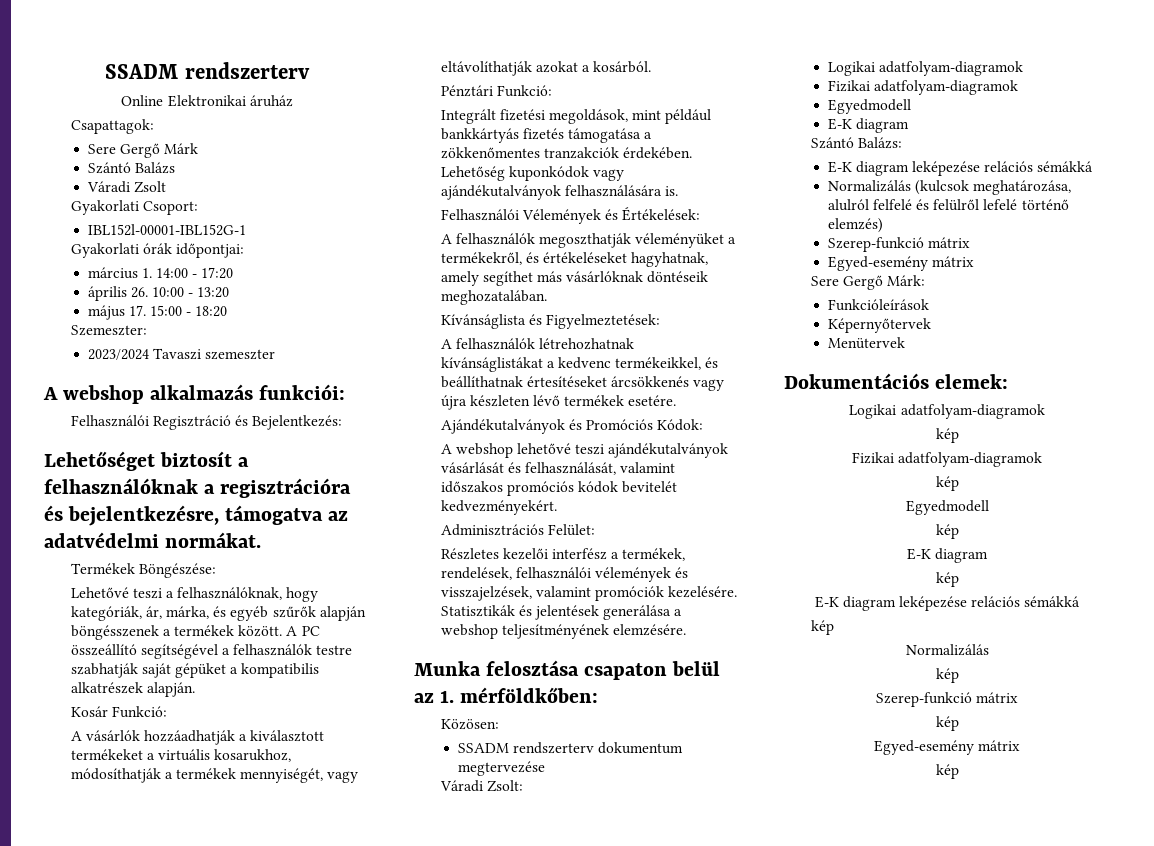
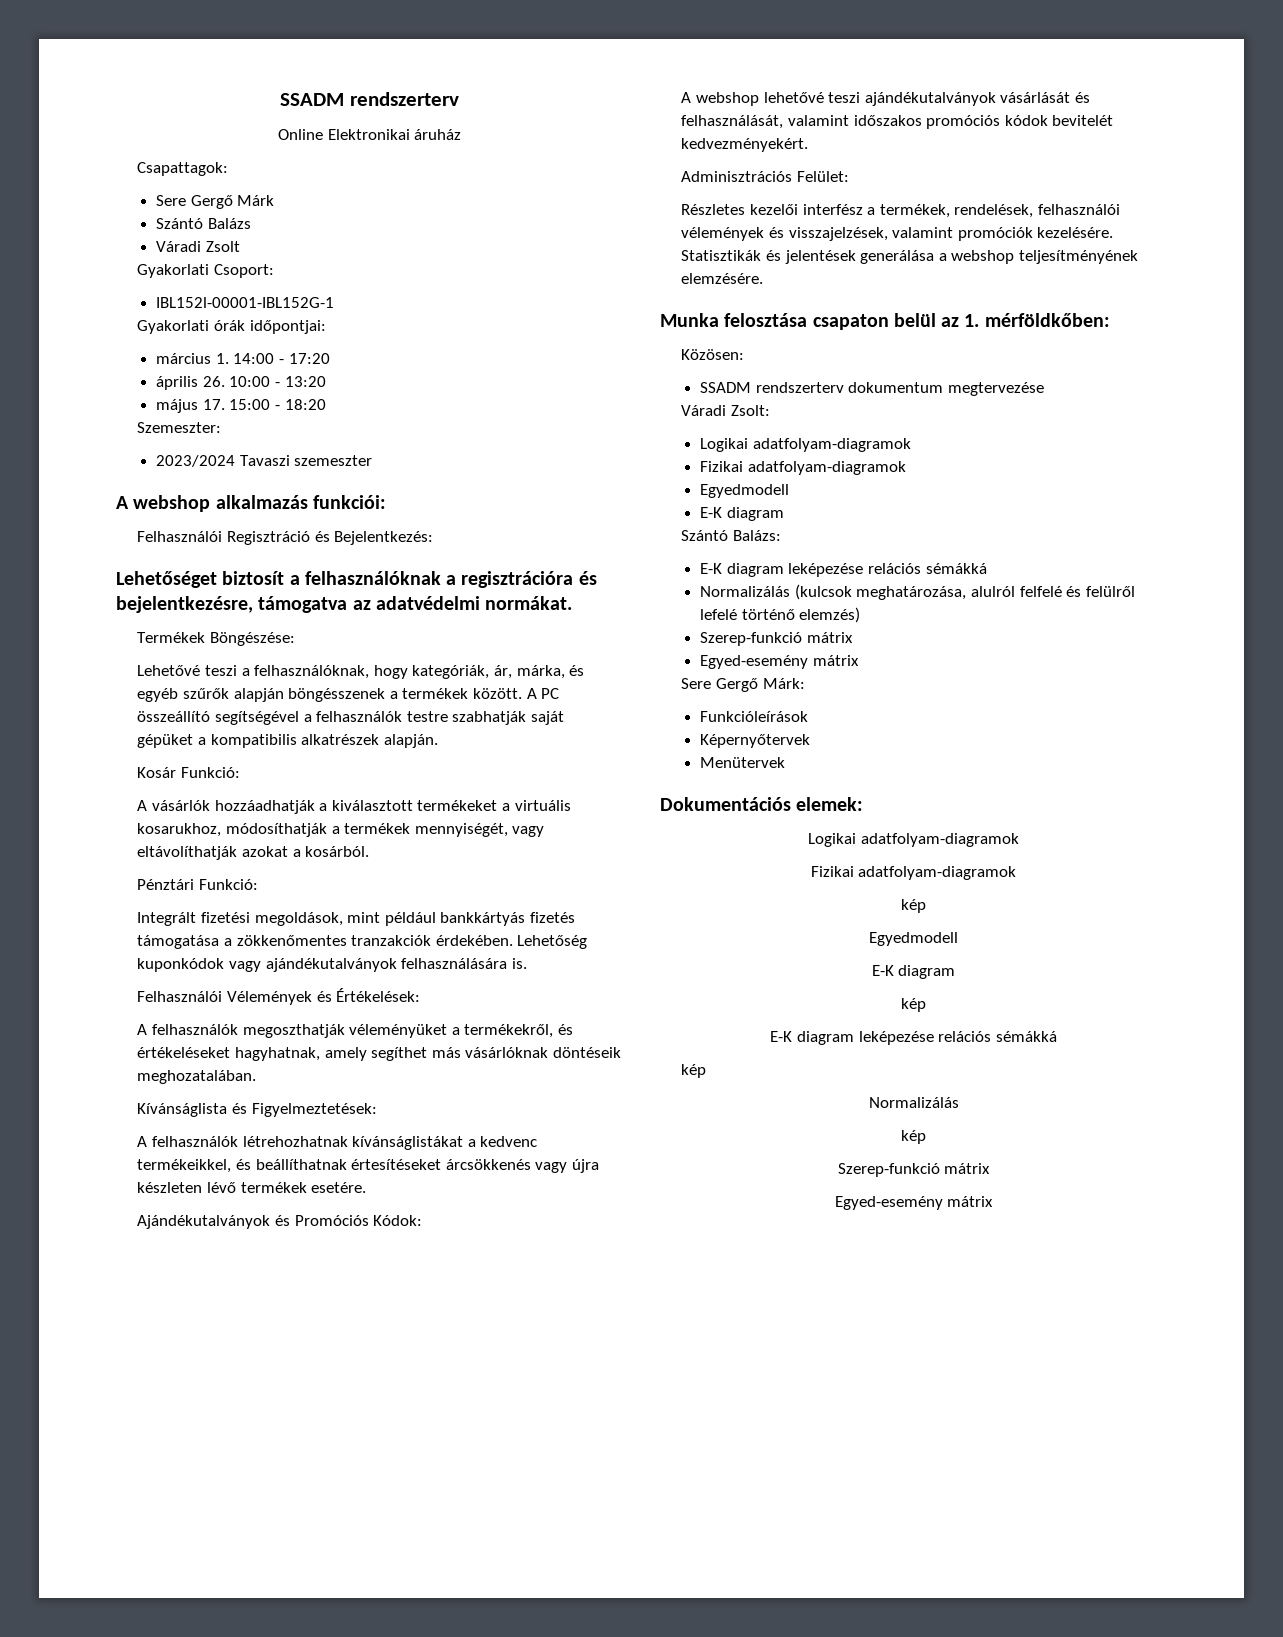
[935,428,959,443] // kép -> (1019, 840) none
[935,524,959,539] // kép -> (958, 939) none
[935,716,959,731] [873,740,1021,755] [935,764,959,779] // kép // Egyed-esemény mátrix // kép -> [834,1196,994,1210] // Egyed-esemény mátrix

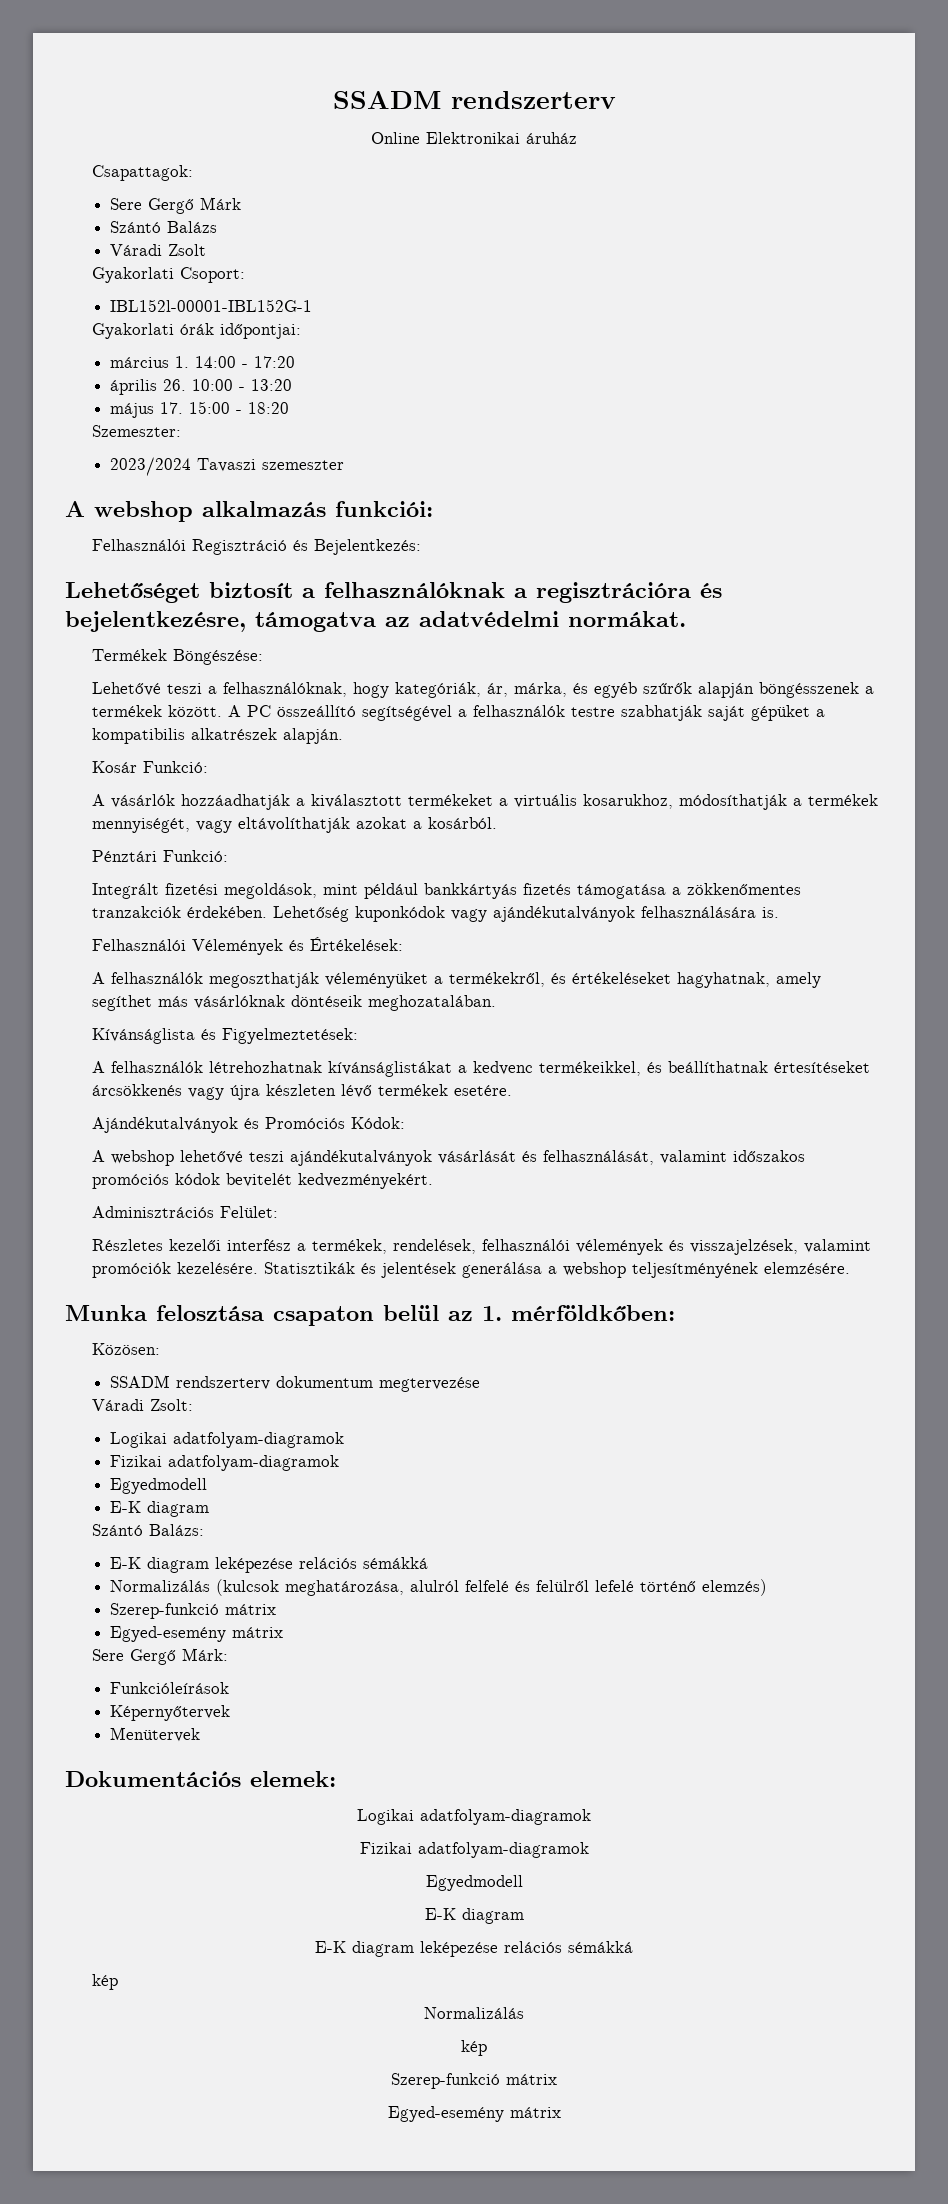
[901,899,926,913] [869,932,958,946] [871,965,956,979] [901,998,926,1012] // kép // Egyedmodell // E-K diagram // kép -> [425,1875,523,1891] [424,1908,524,1924] // Egyedmodell // E-K diagram

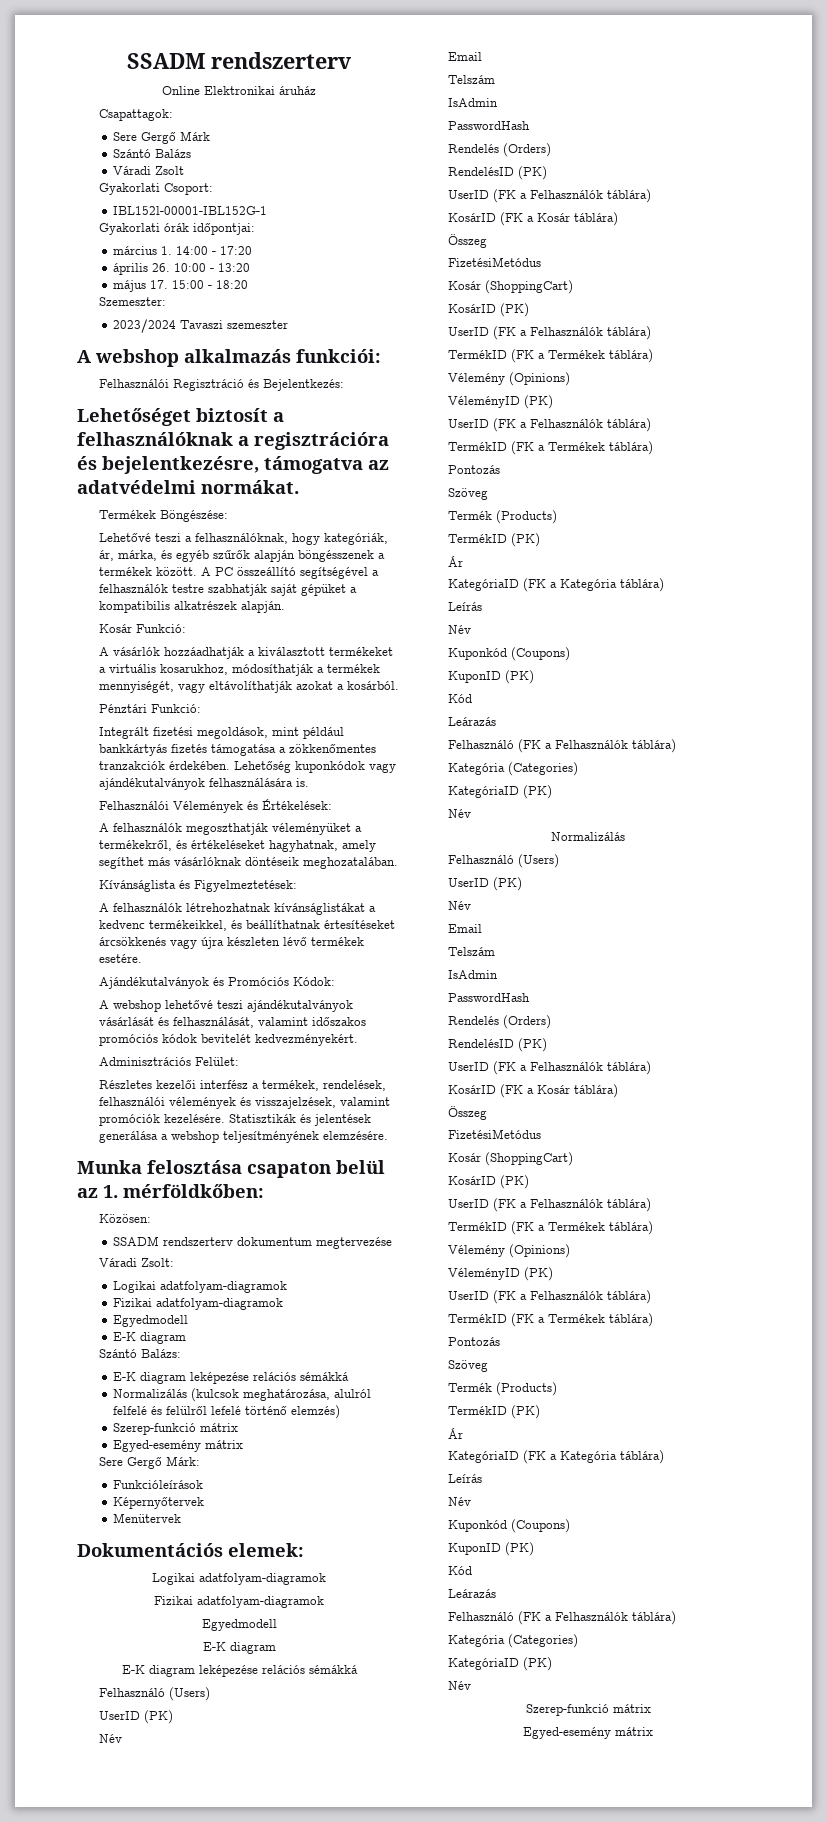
[91,1974,118,1990] [424,2007,524,2019] [461,2040,487,2056] kép // Normalizálás // kép -> [99,1687,211,1701] [99,1710,174,1724] [99,1734,123,1743] [448,52,483,61] [448,75,496,84] [448,98,499,107] [448,121,531,130] [448,143,552,157] [448,166,548,180] [448,189,652,203] [448,212,619,226] [448,234,488,248] [448,257,542,267] [448,280,574,294] [448,303,530,317] [448,326,652,340] [448,349,654,363] [448,372,571,386] [448,395,554,409] [448,418,652,432] [448,441,654,455] [448,465,501,474] [448,488,489,500] [448,510,558,524] [448,533,541,547] [448,555,464,567] [448,578,665,592] [448,602,483,611] [448,625,472,634] [448,647,571,661] [448,670,535,684] [448,694,473,703] [448,717,497,726] [448,739,677,753] [448,762,579,776] [448,785,553,799] [448,809,472,818] [551,832,625,841] [448,854,560,868] [448,877,523,891] [448,901,472,910] [448,924,483,933] [448,947,496,956] [448,970,499,979] [448,993,531,1002] [448,1015,552,1029] [448,1038,548,1052] [448,1061,652,1075] [448,1084,619,1098] [448,1106,488,1120] [448,1129,542,1139] [448,1152,574,1166] [448,1175,530,1189] [448,1198,652,1212] [448,1221,654,1235] [448,1244,571,1258] [448,1267,554,1281] [448,1290,652,1304] [448,1313,654,1327] [448,1337,501,1346] [448,1360,489,1372] [448,1382,558,1396] [448,1405,541,1419] [448,1427,464,1439] [448,1450,665,1464] [448,1474,483,1483] [448,1497,472,1506] [448,1519,571,1533] [448,1542,535,1556] [448,1566,473,1575] [448,1589,497,1598] [448,1611,677,1625] [448,1634,579,1648] [448,1657,553,1671] [448,1681,472,1690] Felhasználó (Users) // UserID (PK) // Név // Email // Telszám // IsAdmin // PasswordHash // Rendelés (Orders) // RendelésID (PK) // UserID (FK a Felhasználók táblára) // KosárID (FK a Kosár táblára) // Összeg // FizetésiMetódus // Kosár (ShoppingCart) // KosárID (PK) // UserID (FK a Felhasználók táblára) // TermékID (FK a Termékek táblára) // Vélemény (Opinions) // VéleményID (PK) // UserID (FK a Felhasználók táblára) // TermékID (FK a Termékek táblára) // Pontozás // Szöveg // Termék (Products) // TermékID (PK) // Ár // KategóriaID (FK a Kategória táblára) // Leírás // Név // Kuponkód (Coupons) // KuponID (PK) // Kód // Leárazás // Felhasználó (FK a Felhasználók táblára) // Kategória (Categories) // KategóriaID (PK) // Név // Normalizálás // Felhasználó (Users) // UserID (PK) // Név // Email // Telszám // IsAdmin // PasswordHash // Rendelés (Orders) // RendelésID (PK) // UserID (FK a Felhasználók táblára) // KosárID (FK a Kosár táblára) // Összeg // FizetésiMetódus // Kosár (ShoppingCart) // KosárID (PK) // UserID (FK a Felhasználók táblára) // TermékID (FK a Termékek táblára) // Vélemény (Opinions) // VéleményID (PK) // UserID (FK a Felhasználók táblára) // TermékID (FK a Termékek táblára) // Pontozás // Szöveg // Termék (Products) // TermékID (PK) // Ár // KategóriaID (FK a Kategória táblára) // Leírás // Név // Kuponkód (Coupons) // KuponID (PK) // Kód // Leárazás // Felhasználó (FK a Felhasználók táblára) // Kategória (Categories) // KategóriaID (PK) // Név

